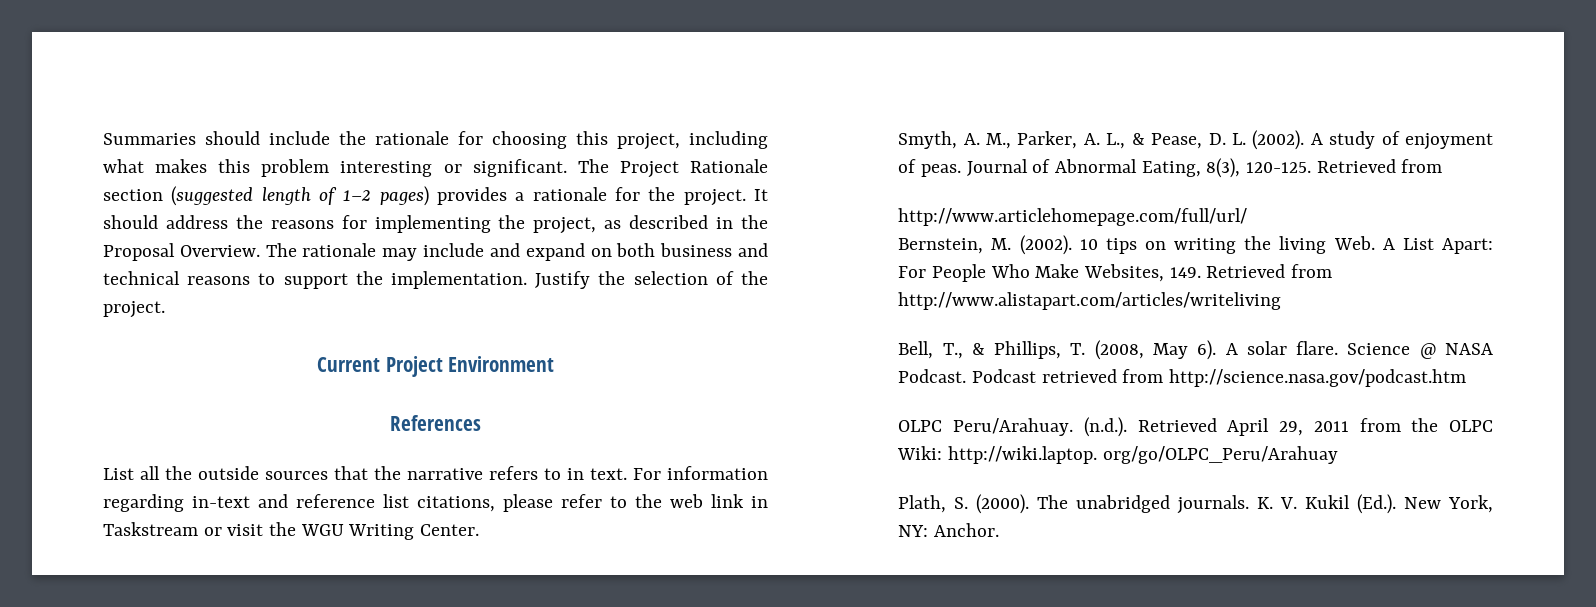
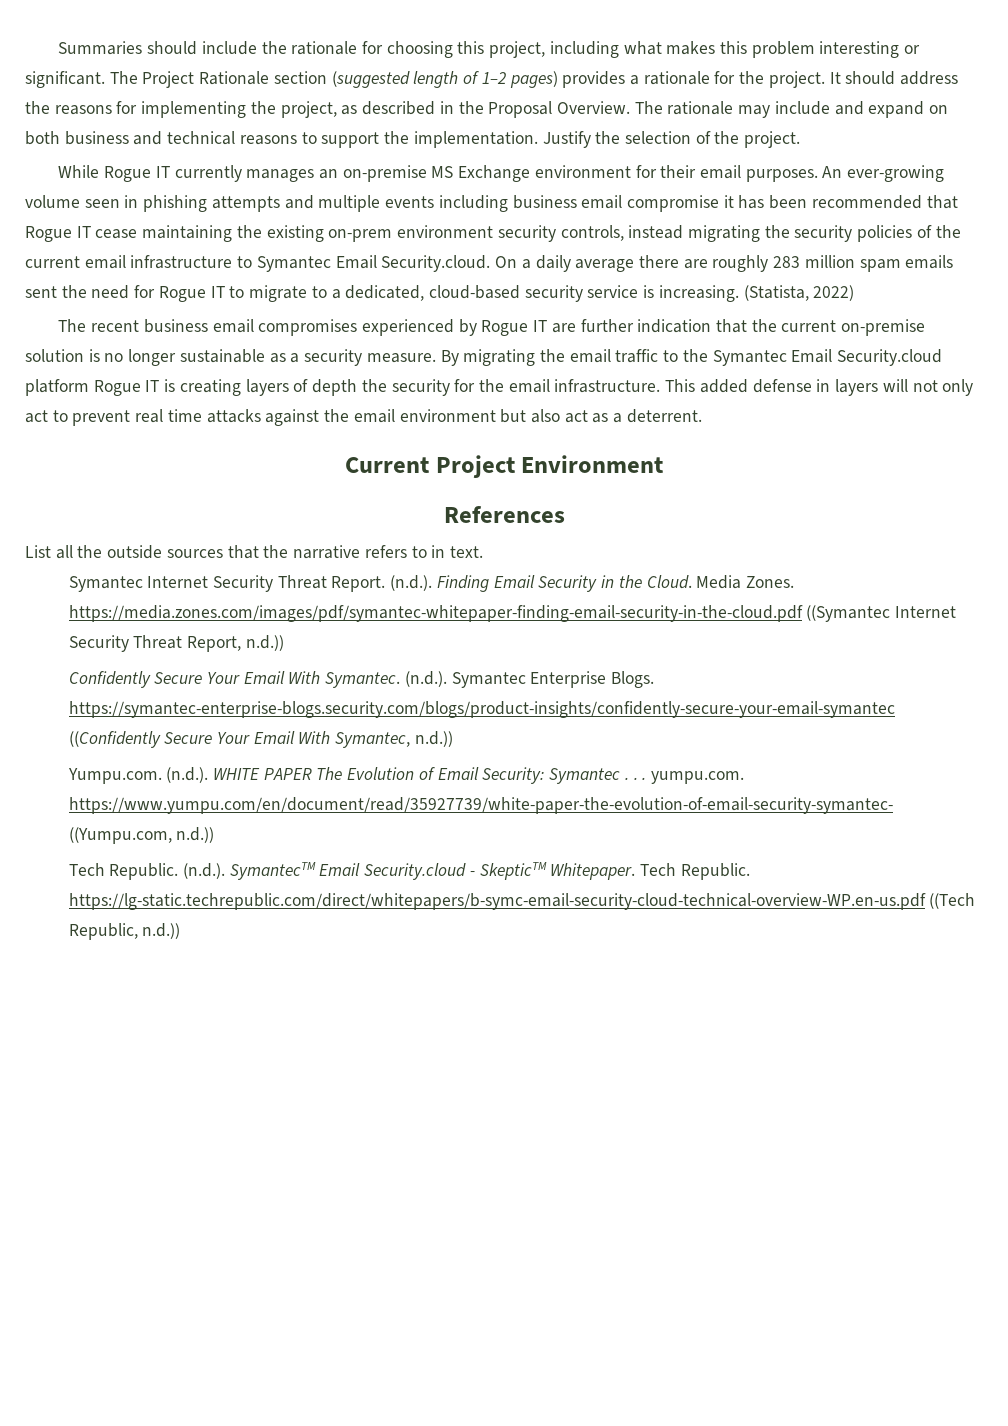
(165, 309) none -> [58,165,945,182] [25,195,958,212] [25,225,961,242] [25,255,954,272] [25,285,855,302] [58,319,926,336] [25,349,943,366] [25,379,974,396] [25,409,702,426] // While Rogue IT currently manages an on-premise MS Exchange environment for their email purposes. An ever-growing volume seen in phishing attempts and multiple events including business email compromise it has been recommended that Rogue IT cease maintaining the existing on-prem environment security controls, instead migrating the security policies of the current email infrastructure to Symantec Email Security.cloud. On a daily average there are roughly 283 million spam emails sent the need for Rogue IT to migrate to a dedicated, cloud-based security service is increasing. (Statista, 2022) // The recent business email compromises experienced by Rogue IT are further indication that the current on-premise solution is no longer sustainable as a security measure. By migrating the email traffic to the Symantec Email Security.cloud platform Rogue IT is creating layers of depth the security for the email infrastructure. This added defense in layers will not only act to prevent real time attacks against the email environment but also act as a deterrent.
[633,466,768,480] [103,494,768,512] [103,522,480,540] [898,130,1493,150] [898,158,1443,178] [898,208,1248,226] [898,235,1493,255] [898,264,1332,282] [898,292,1282,310] [898,340,1493,360] [898,369,1466,387] [898,417,1493,437] [897,446,1338,464] [898,494,1493,514] [898,523,999,537] For information regarding in-text and reference list citations, please refer to the web link in Taskstream or visit the WGU Writing Center. // Smyth, A. M., Parker, A. L., & Pease, D. L. (2002). A study of enjoyment of peas. Journal of Abnormal Eating, 8(3), 120-125. Retrieved from // http://www.articlehomepage.com/full/url/ // Bernstein, M. (2002). 10 tips on writing the living Web. A List Apart: For People Who Make Websites, 149. Retrieved from http://www.alistapart.com/articles/writeliving // Bell, T., & Phillips, T. (2008, May 6). A solar flare. Science @ NASA Podcast. Podcast retrieved from http://science.nasa.gov/podcast.htm // OLPC Peru/Arahuay. (n.d.). Retrieved April 29, 2011 from the OLPC Wiki: http://wiki.laptop. org/go/OLPC_Peru/Arahuay // Plath, S. (2000). The unabridged journals. K. V. Kukil (Ed.). New York, NY: Anchor. -> [68,575,794,592] [68,605,956,622] [68,635,284,652] [68,671,655,688] [68,701,895,718] [68,731,453,748] [67,767,744,784] [68,797,893,814] [68,827,215,844] [68,862,750,880] [68,893,976,910] [68,923,181,940] // Symantec Internet Security Threat Report. (n.d.). Finding Email Security in the Cloud. Media Zones. https://media.zones.com/images/pdf/symantec-whitepaper-finding-email-security-in-the-cloud.pdf ((Symantec Internet Security Threat Report, n.d.)) // Confidently Secure Your Email With Symantec. (n.d.). Symantec Enterprise Blogs. https://symantec-enterprise-blogs.security.com/blogs/product-insights/confidently-secure-your-email-symantec ((Confidently Secure Your Email With Symantec, n.d.)) // Yumpu.com. (n.d.). WHITE PAPER The Evolution of Email Security: Symantec . . . yumpu.com. https://www.yumpu.com/en/document/read/35927739/white-paper-the-evolution-of-email-security-symantec- ((Yumpu.com, n.d.)) // Tech Republic. (n.d.). SymantecTM Email Security.cloud - SkepticTM Whitepaper. Tech Republic. https://lg-static.techrepublic.com/direct/whitepapers/b-symc-email-security-cloud-technical-overview-WP.en-us.pdf ((Tech Republic, n.d.))

